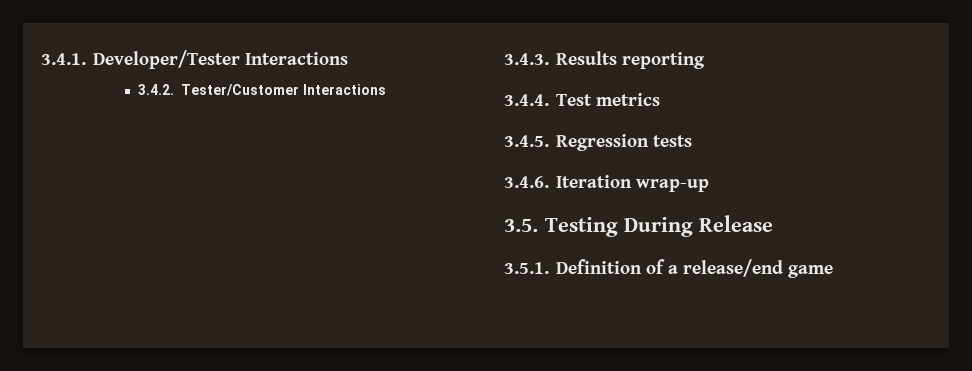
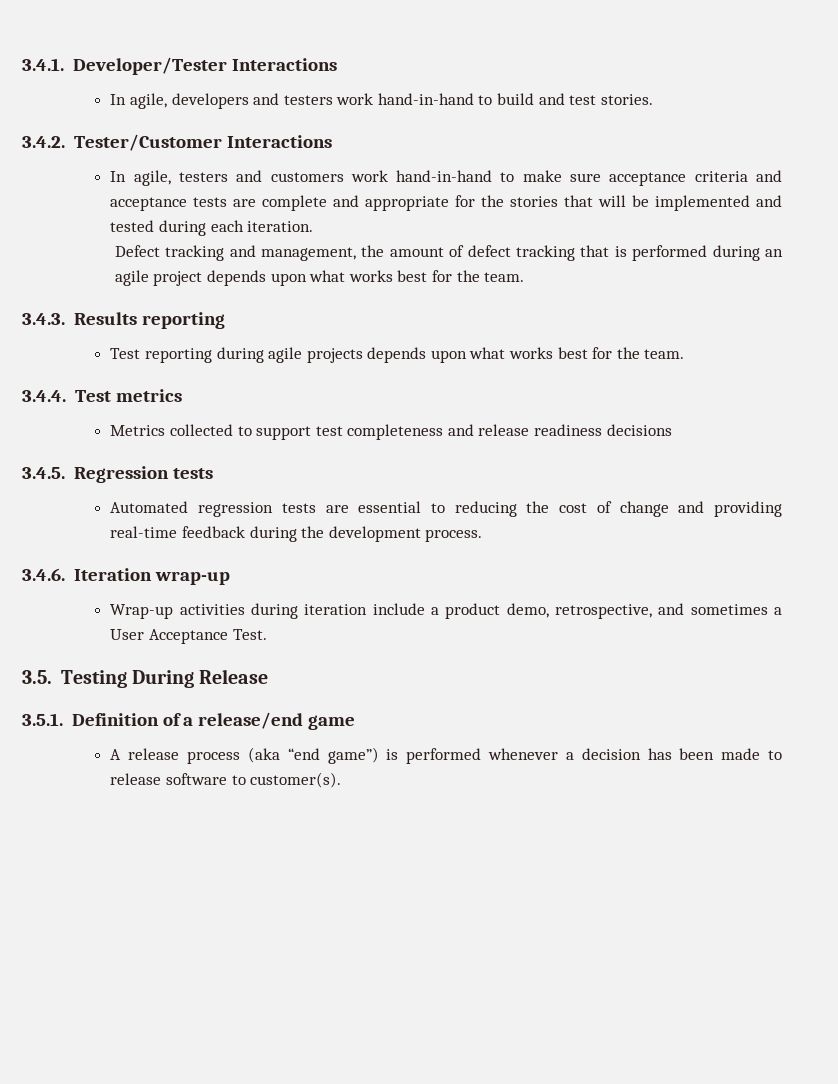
[137,84,386,96] [504,51,705,69] [504,93,660,106] [504,134,692,151] [504,175,709,192] 3.4.2. Tester/Customer Interactions // 3.4.3. Results reporting // 3.4.4. Test metrics // 3.4.5. Regression tests // 3.4.6. Iteration wrap-up -> [110,93,653,109] [22,134,332,151] [110,170,783,186] [110,195,782,211] [110,220,314,236] [114,245,783,261] [114,270,525,286] [22,312,225,329] [110,347,685,363] [22,389,182,402] [110,424,672,440] [22,466,213,483] [110,501,783,517] [110,526,483,542] [22,568,230,585] [110,603,782,619] [110,629,267,644] In agile, developers and testers work hand-in-hand to build and test stories. // 3.4.2. Tester/Customer Interactions // In agile, testers and customers work hand-in-hand to make sure acceptance criteria and acceptance tests are complete and appropriate for the stories that will be implemented and tested during each iteration. // Defect tracking and management, the amount of defect tracking that is performed during an agile project depends upon what works best for the team. // 3.4.3. Results reporting // Test reporting during agile projects depends upon what works best for the team. // 3.4.4. Test metrics // Metrics collected to support test completeness and release readiness decisions // 3.4.5. Regression tests // Automated regression tests are essential to reducing the cost of change and providing real-time feedback during the development process. // 3.4.6. Iteration wrap-up // Wrap-up activities during iteration include a product demo, retrospective, and sometimes a User Acceptance Test.
(833, 271) none -> [110,747,782,764] [110,772,342,788] // A release process (aka “end game”) is performed whenever a decision has been made to release software to customer(s).

